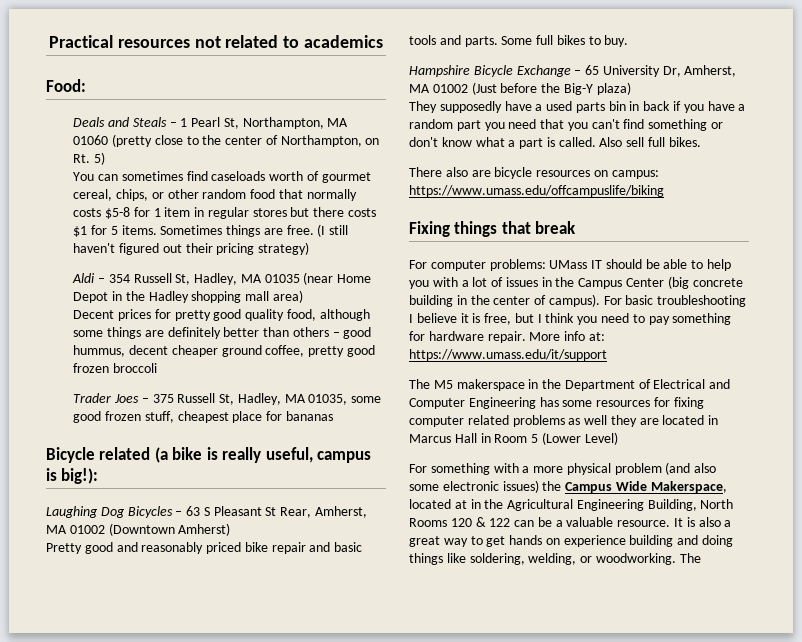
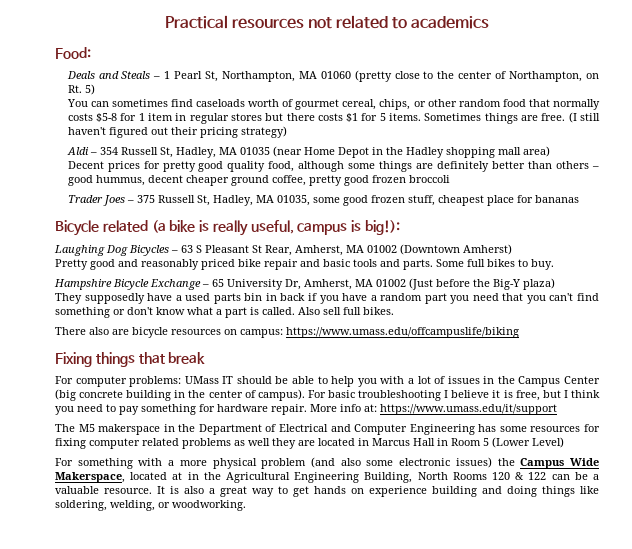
[679,553,701,563] The -> (246, 505) none

